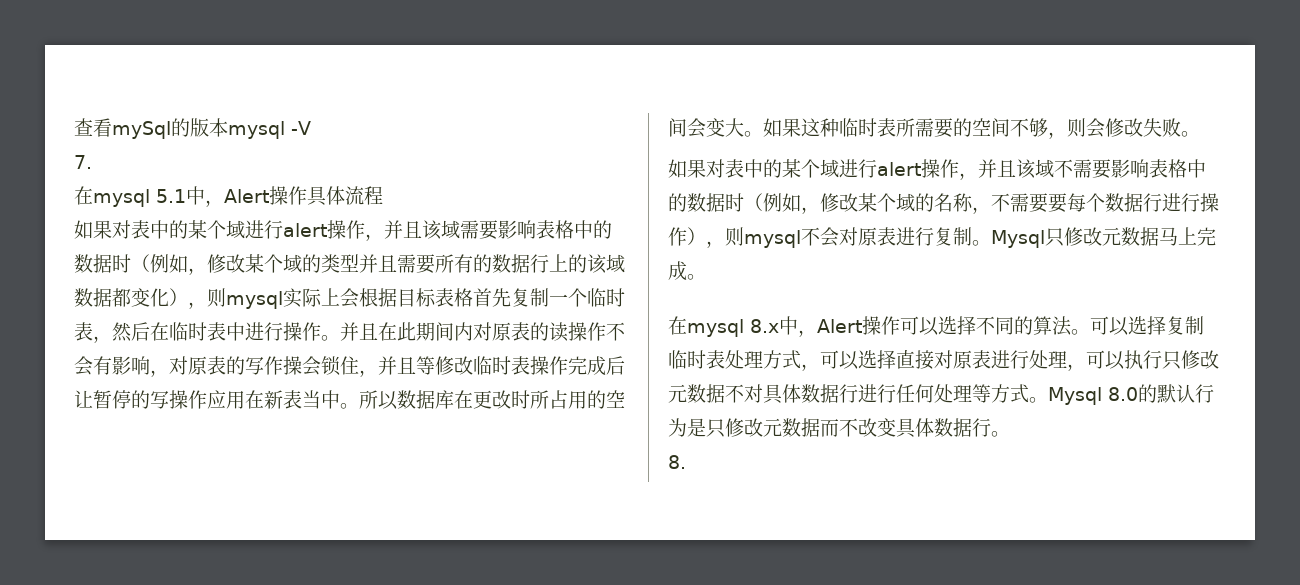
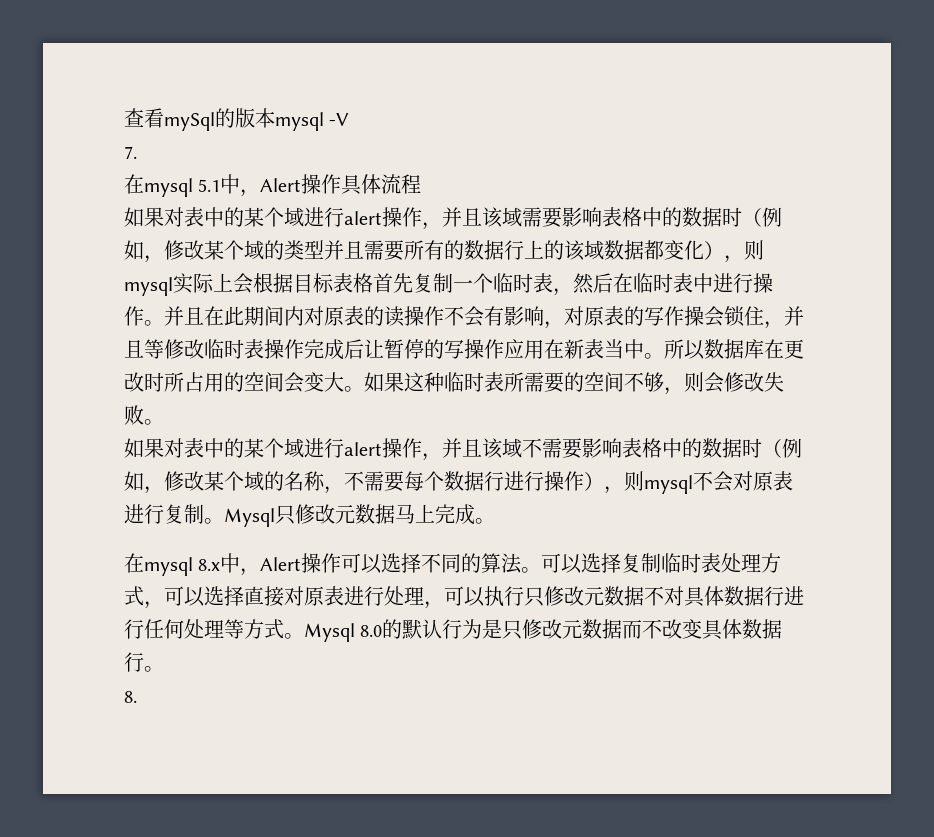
[1048,193,1067,213] 要 -> (404, 481) none

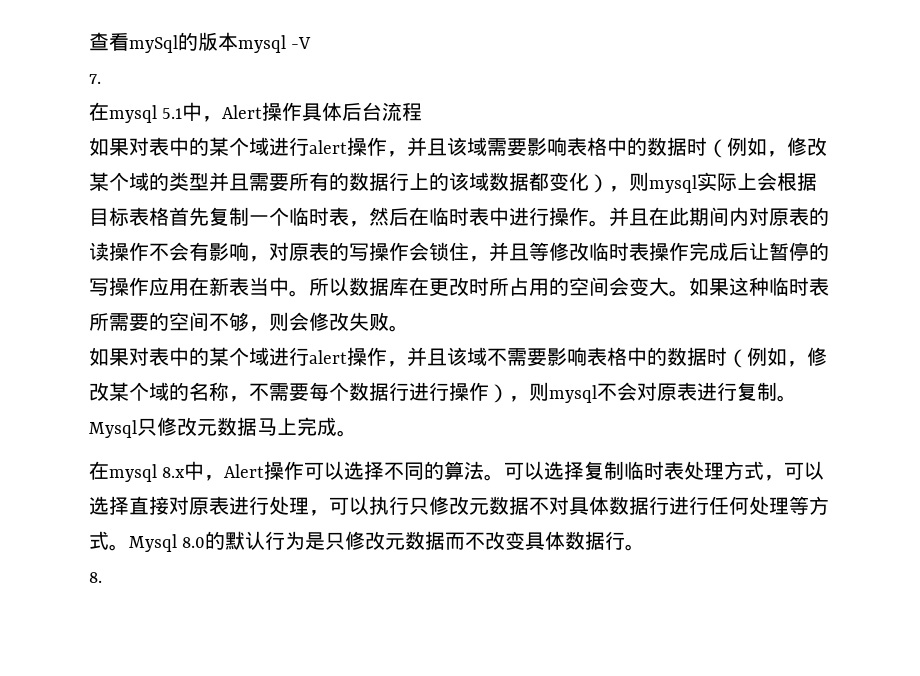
(382, 184) none -> [342,102,383,121] 后台
[664,306,704,326] 作操 -> [369,242,409,261] 操作

